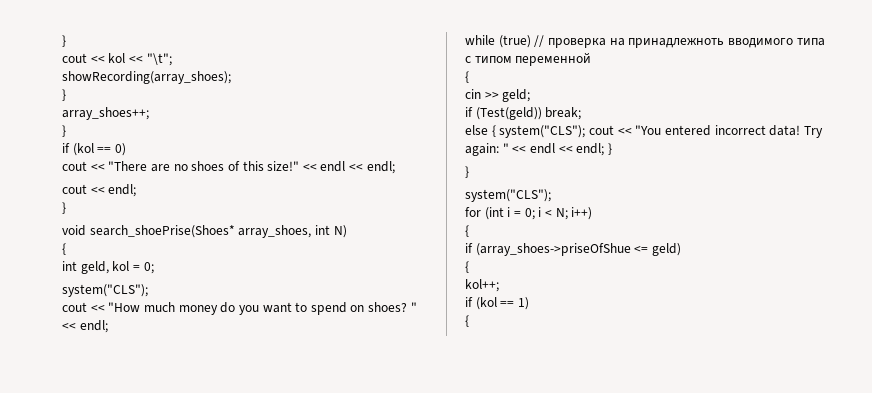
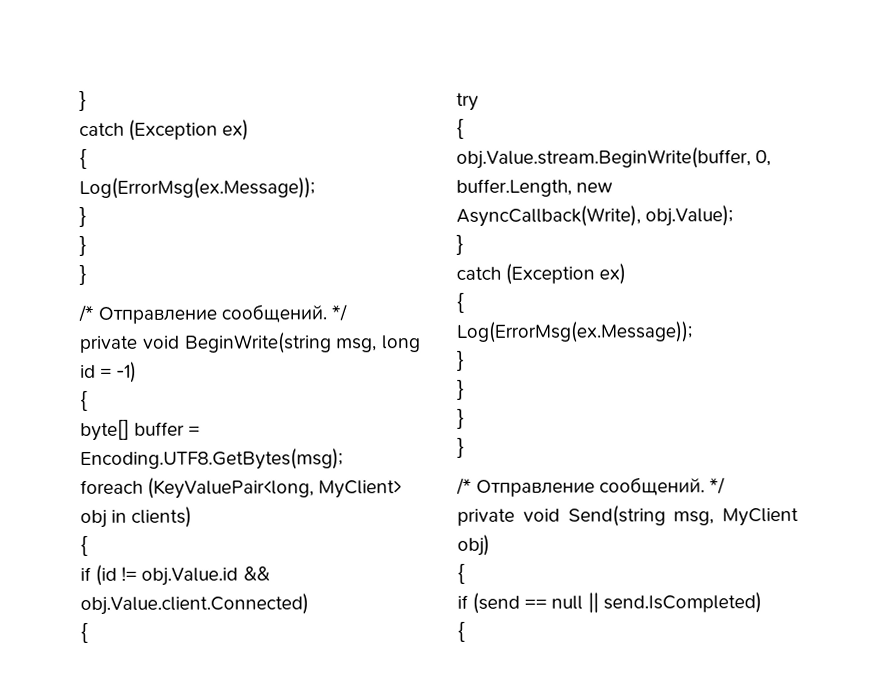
[62,35,66,47] [62,53,172,66] [62,71,231,84] [62,89,66,101] [62,107,149,120] [62,125,66,137] [62,143,126,156] [62,161,395,174] [62,184,137,197] [62,202,66,214] [62,225,347,238] [62,243,66,255] [62,261,154,274] [62,284,148,297] [62,302,417,315] [62,320,108,333] [465,35,825,48] [465,52,592,66] [465,71,469,83] [465,89,531,102] [465,107,582,120] [465,125,823,138] [465,143,612,156] [465,166,469,178] [465,189,551,202] [465,207,593,220] [465,225,469,237] [465,243,681,256] [465,261,469,273] [465,279,499,292] [465,297,529,310] } // cout << kol << "\t"; // showRecording(array_shoes); // } // array_shoes++; // } // if (kol == 0) // cout << "There are no shoes of this size!" << endl << endl; // cout << endl; // } // void search_shoePrise(Shoes* array_shoes, int N) // { // int geld, kol = 0; // system("CLS"); // cout << "How much money do you want to spend on shoes? " << endl; // while (true) // проверка на принадлежноть вводимого типа с типом переменной // { // cin >> geld; // if (Test(geld)) break; // else { system("CLS"); cout << "You entered incorrect data! Try again: " << endl << endl; } // } // system("CLS"); // for (int i = 0; i < N; i++) // { // if (array_shoes->priseOfShue <= geld) // { // kol++; // if (kol == 1) -> [79,90,87,112] [79,119,250,141] [79,148,87,170] [79,177,315,200] [79,206,87,228] [79,235,87,257] [79,264,87,286] [78,304,348,324] [79,332,421,354] [80,361,138,383] [80,390,88,412] [80,419,201,442] [80,448,343,471] [80,477,403,499] [80,506,193,529] [80,535,88,557] [80,564,270,586] [80,593,309,616] [80,622,88,643] [456,92,479,111] [456,118,464,139] [456,147,772,169] [456,178,614,197] [456,205,734,227] [456,234,464,255] [456,263,627,285] [456,292,464,313] [456,321,693,343] [457,350,465,371] [457,379,465,400] [457,408,465,429] [457,437,465,458] [456,477,726,497] [457,505,799,527] [457,534,490,556] [457,563,465,584] [457,592,762,614] } // catch (Exception ex) // { // Log(ErrorMsg(ex.Message)); // } // } // } // /* Отправление сообщений. */ // private void BeginWrite(string msg, long id = -1) // { // byte[] buffer = Encoding.UTF8.GetBytes(msg); // foreach (KeyValuePair<long, MyClient> obj in clients) // { // if (id != obj.Value.id && obj.Value.client.Connected) // { // try // { // obj.Value.stream.BeginWrite(buffer, 0, buffer.Length, new AsyncCallback(Write), obj.Value); // } // catch (Exception ex) // { // Log(ErrorMsg(ex.Message)); // } // } // } // } // /* Отправление сообщений. */ // private void Send(string msg, MyClient obj) // { // if (send == null || send.IsCompleted)

